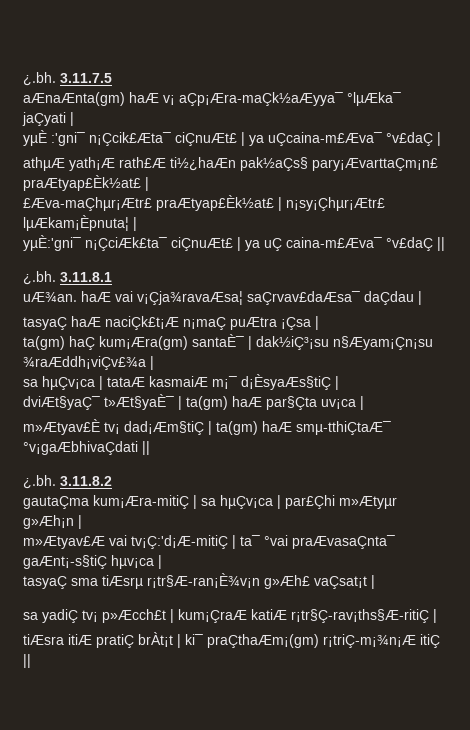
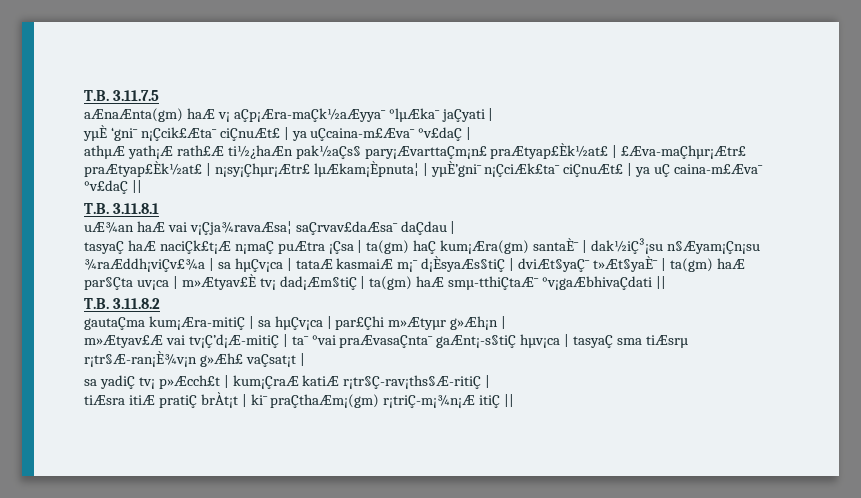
[23,72,56,86] ¿.bh. -> [84,90,109,101] T.B.
[51,132,85,146] :'gni¯ -> [110,127,138,141] ‘gni¯
(149, 184) // -> (618, 151) none
[23,235,81,251] // yµÈ:'gni¯ -> [430,161,482,177] yµÈ’gni¯
[23,271,56,285] ¿.bh. -> [84,203,109,214] T.B.
[23,292,77,302] uÆ¾an. -> [84,222,134,233] uÆ¾an
(319, 323) // -> (363, 246) none
(154, 363) // -> (214, 264) none
(339, 383) // -> (515, 264) none
(364, 403) // -> (178, 282) none
[23,475,56,489] ¿.bh. -> [84,298,109,309] T.B.
[131,535,228,549] tv¡Ç:'d¡Æ-mitiÇ -> [188,334,279,348] tv¡Ç’d¡Æ-mitiÇ
(162, 562) // -> (570, 340) none

